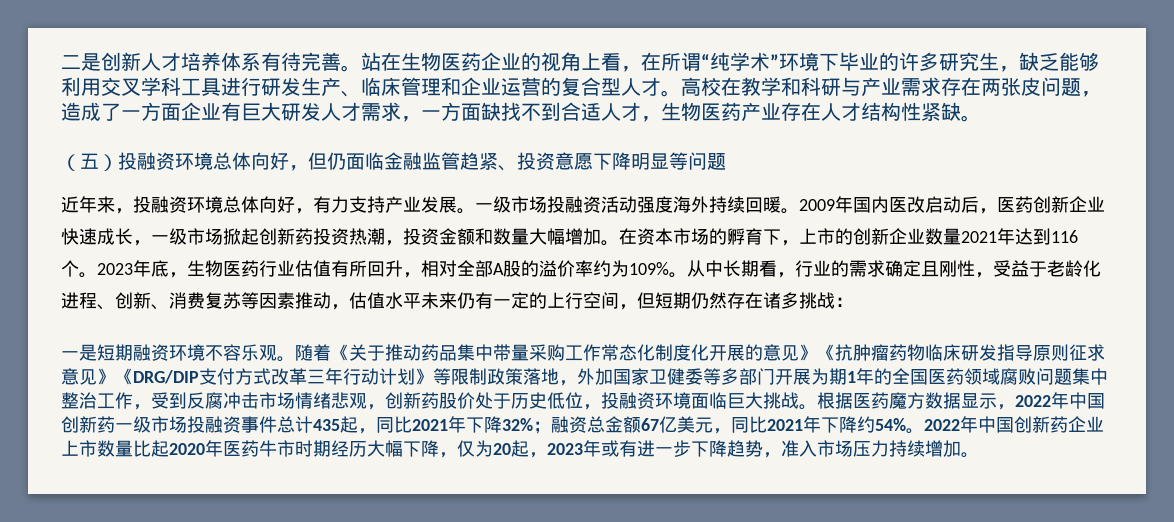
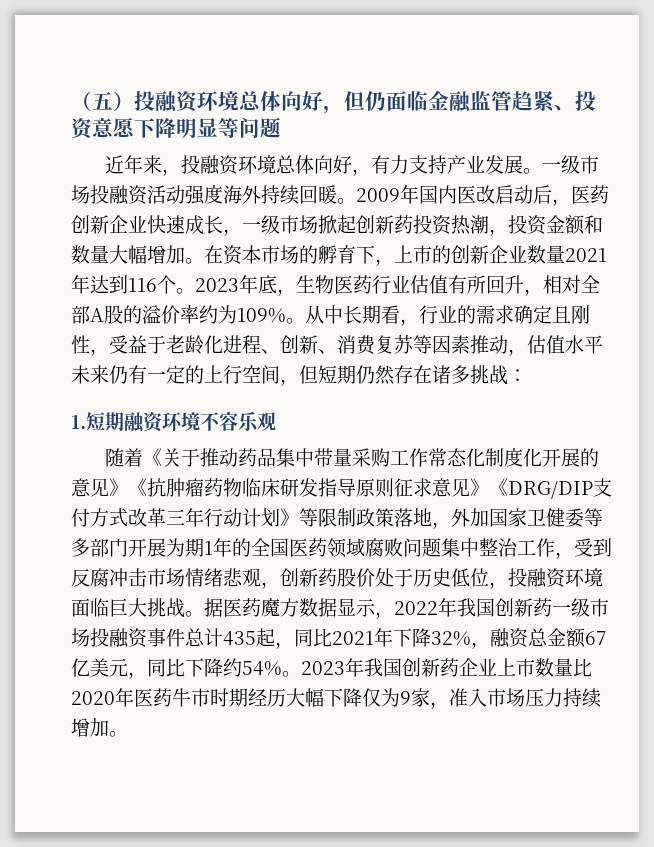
[61,52,1099,72] [61,77,1101,97] [61,102,981,122] 二是创新人才培养体系有待完善。站在生物医药企业的视角上看，在所谓“纯学术”环境下毕业的许多研究生，缺乏能够利用交叉学科工具进行研发生产、临床管理和企业运营的复合型人才。高校在教学和科研与产业需求存在两张皮问题，造成了一方面企业有巨大研发人才需求，一方面缺找不到合适人才，生物医药产业存在人才结构性紧缺。 // -> (71, 101) none
[61,344,97,361] 一是 -> [71,415,86,429] 1.
[277,356,295,362] 。 -> (276, 421) //
[817,392,835,409] 根 -> (204, 614) none
[1069,392,1087,409] 中 -> [457,598,476,617] 我
[533,421,551,434] ； -> [471,642,490,649] ，
[767,416,821,433] 2021年 -> (185, 667) none
[924,416,996,433] 2022年中 -> [301,658,383,677] 2023年我
[151,440,169,457] 起 -> (592, 667) none
[439,440,763,458] ，仅为20起，2023年或有进一步下降趋势 -> [362,688,430,707] 仅为9家

